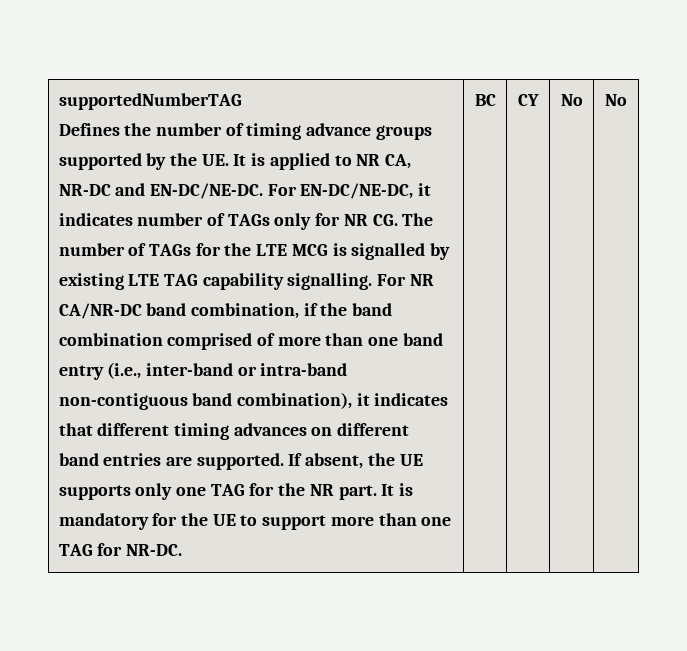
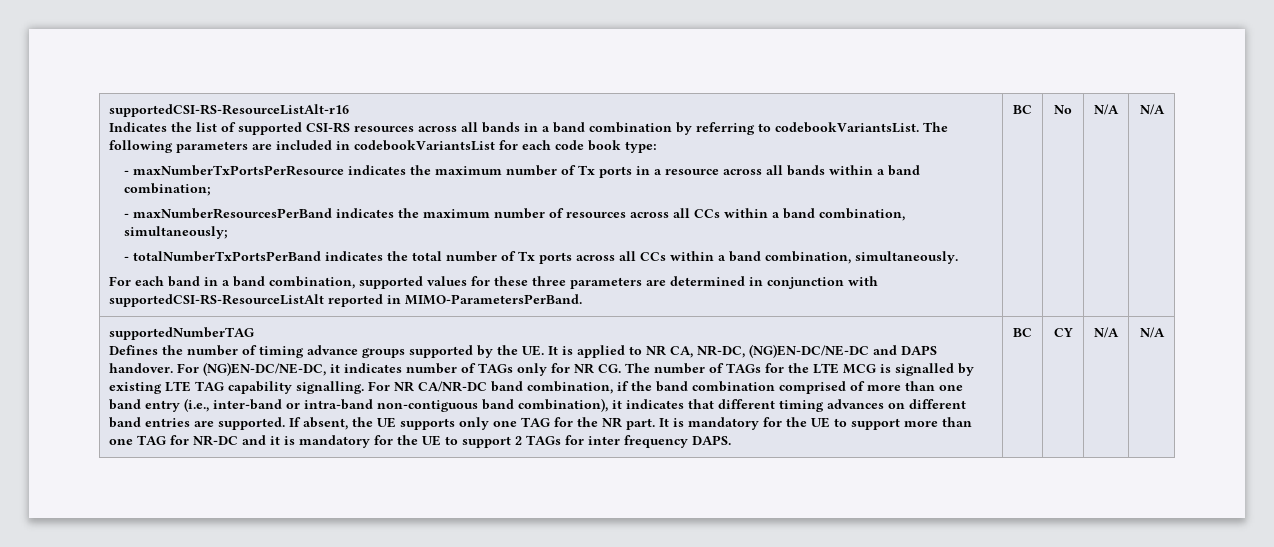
(58, 101) none -> [109,104,350,117] [109,122,949,135] [109,140,658,153] [123,165,920,178] [123,183,211,196] [123,208,905,221] [123,226,228,239] [123,251,958,264] [109,276,879,289] [109,294,583,307] [1013,105,1032,114] [1054,105,1072,114] [1094,104,1119,115] [1139,104,1165,115] supportedCSI-RS-ResourceListAlt-r16 // Indicates the list of supported CSI-RS resources across all bands in a band combination by referring to codebookVariantsList. The following parameters are included in codebookVariantsList for each code book type: // - maxNumberTxPortsPerResource indicates the maximum number of Tx ports in a resource across all bands within a band combination; // - maxNumberResourcesPerBand indicates the maximum number of resources across all CCs within a band combination, simultaneously; // - totalNumberTxPortsPerBand indicates the total number of Tx ports across all CCs within a band combination, simultaneously. // For each band in a band combination, supported values for these three parameters are determined in conjunction with supportedCSI-RS-ResourceListAlt reported in MIMO-ParametersPerBand. | BC | No | N/A | N/A //
[58,183,414,199] NR-DC and EN-DC/NE-DC. For EN-DC/NE-DC, -> [697,344,938,358] [109,362,327,376] NR-DC, (NG)EN-DC/NE-DC and DAPS handover. For (NG)EN-DC/NE-DC,
[125,544,182,556] NR-DC. -> [193,435,732,448] NR-DC and it is mandatory for the UE to support 2 TAGs for inter frequency DAPS.
[560,94,583,106] [605,94,627,106] No | No -> [1094,327,1119,338] [1139,327,1165,338] N/A | N/A

